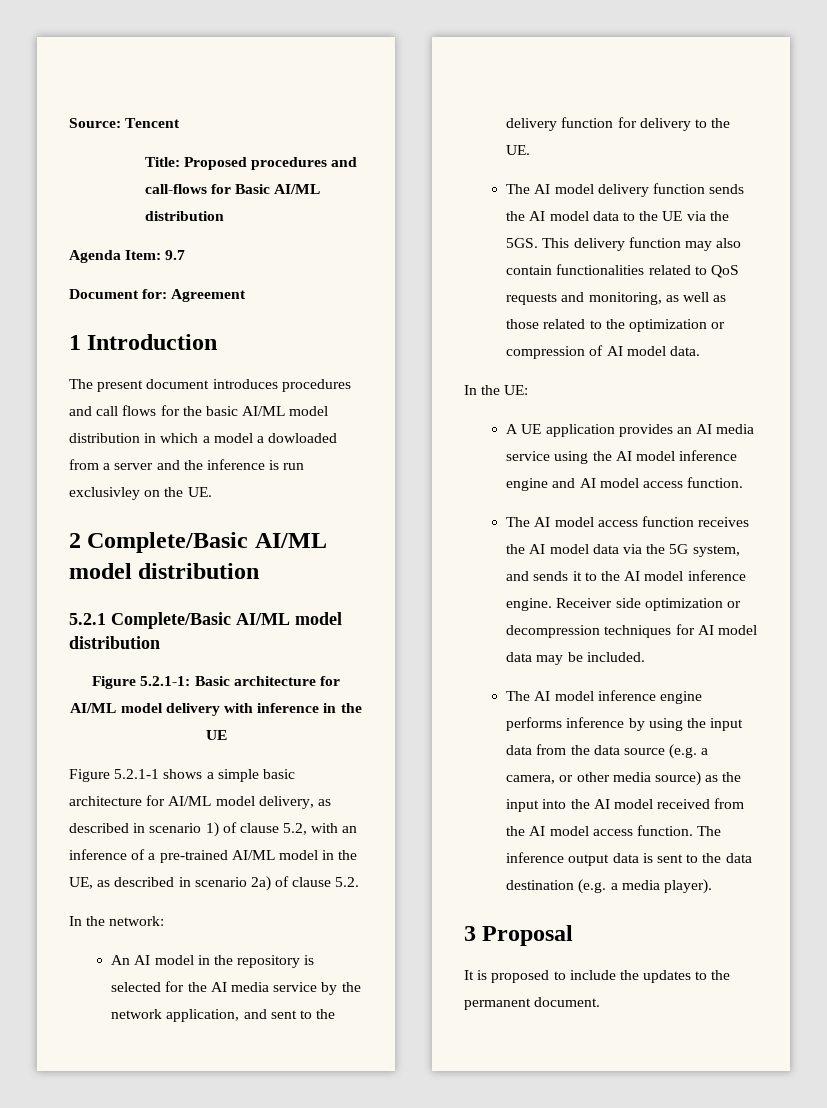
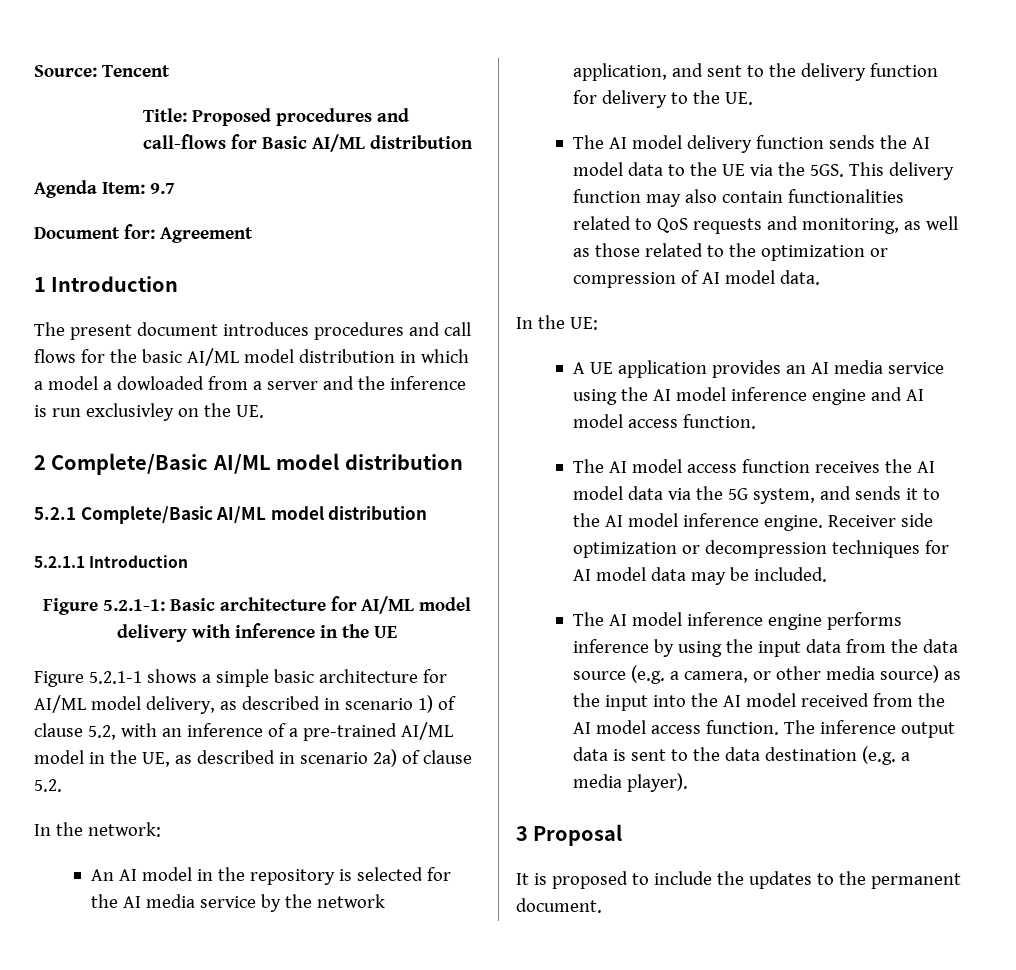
(160, 642) none -> [34,555,189,568] // 5.2.1.1 Introduction

